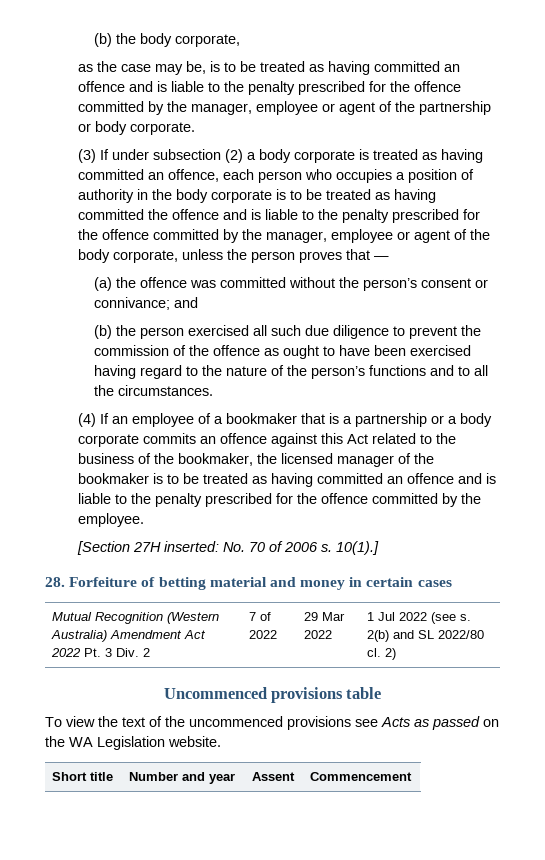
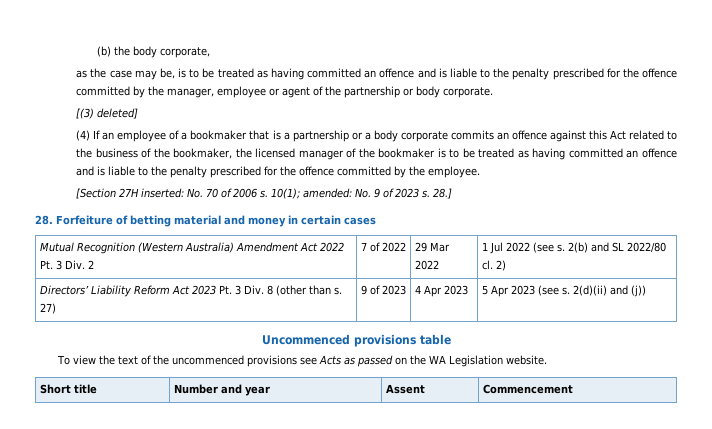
[77,149,483,163] [77,169,474,183] [77,189,436,203] [77,209,480,223] [77,229,490,243] [77,249,389,263] [94,277,489,291] [94,297,199,310] [94,325,482,339] [94,345,472,359] [94,365,489,379] [94,385,214,396] (3) If under subsection (2) a body corporate is treated as having committed an offence, each person who occupies a position of authority in the body corporate is to be treated as having committed the offence and is liable to the penalty prescribed for the offence committed by the manager, employee or agent of the body corporate, unless the person proves that — // (a) the offence was committed without the person’s consent or connivance; and // (b) the person exercised all such due diligence to prevent the commission of the offence as ought to have been exercised having regard to the nature of the person’s functions and to all the circumstances. -> [76,108,139,119] [(3) deleted]
[335,541,379,555] 10(1).] -> [271,188,453,199] 10(1); amended: No. 9 of 2023 s. 28.]
(397, 654) none -> [39,285,342,297] [39,303,56,314] [360,285,406,295] [414,285,468,297] [481,285,646,297] // Directors’ Liability Reform Act 2023 Pt. 3 Div. 8 (other than s. 27) | 9 of 2023 | 4 Apr 2023 | 5 Apr 2023 (see s. 2(d)(ii) and (j))

